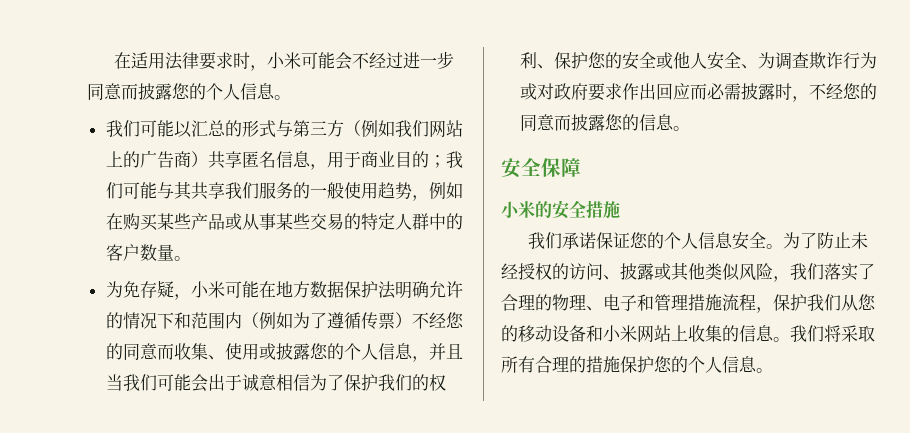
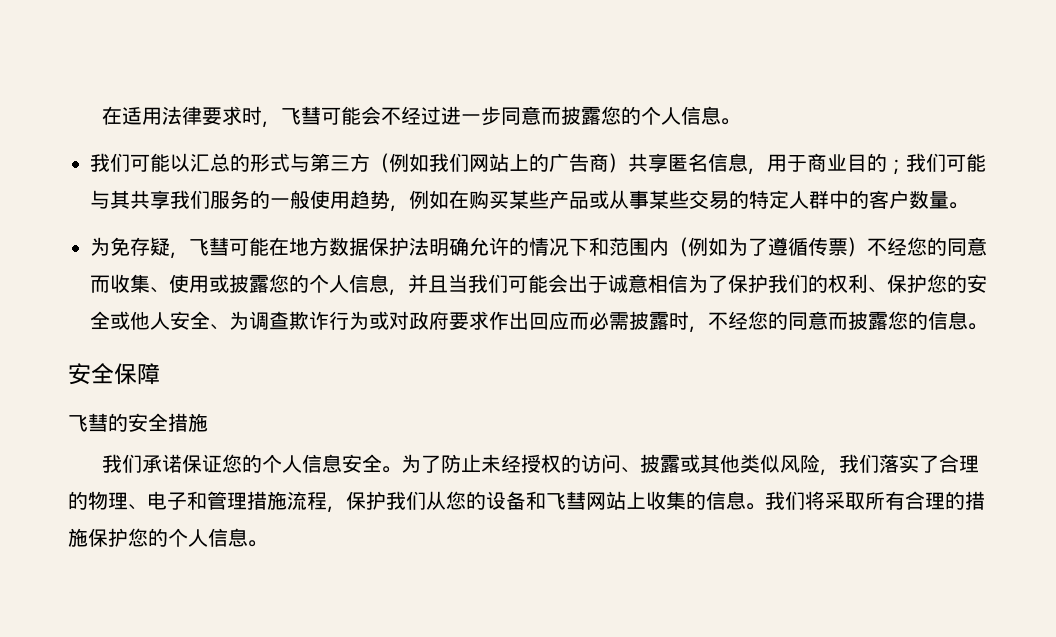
[267,52,302,69] 小米 -> [281,106,322,125] 飞彗
[190,281,225,298] 小米 -> [189,237,229,256] 飞彗
[501,201,535,218] 小米 -> [68,413,108,432] 飞彗
[518,325,637,342] 移动设备和小米 -> [486,491,586,510] 设备和飞彗

